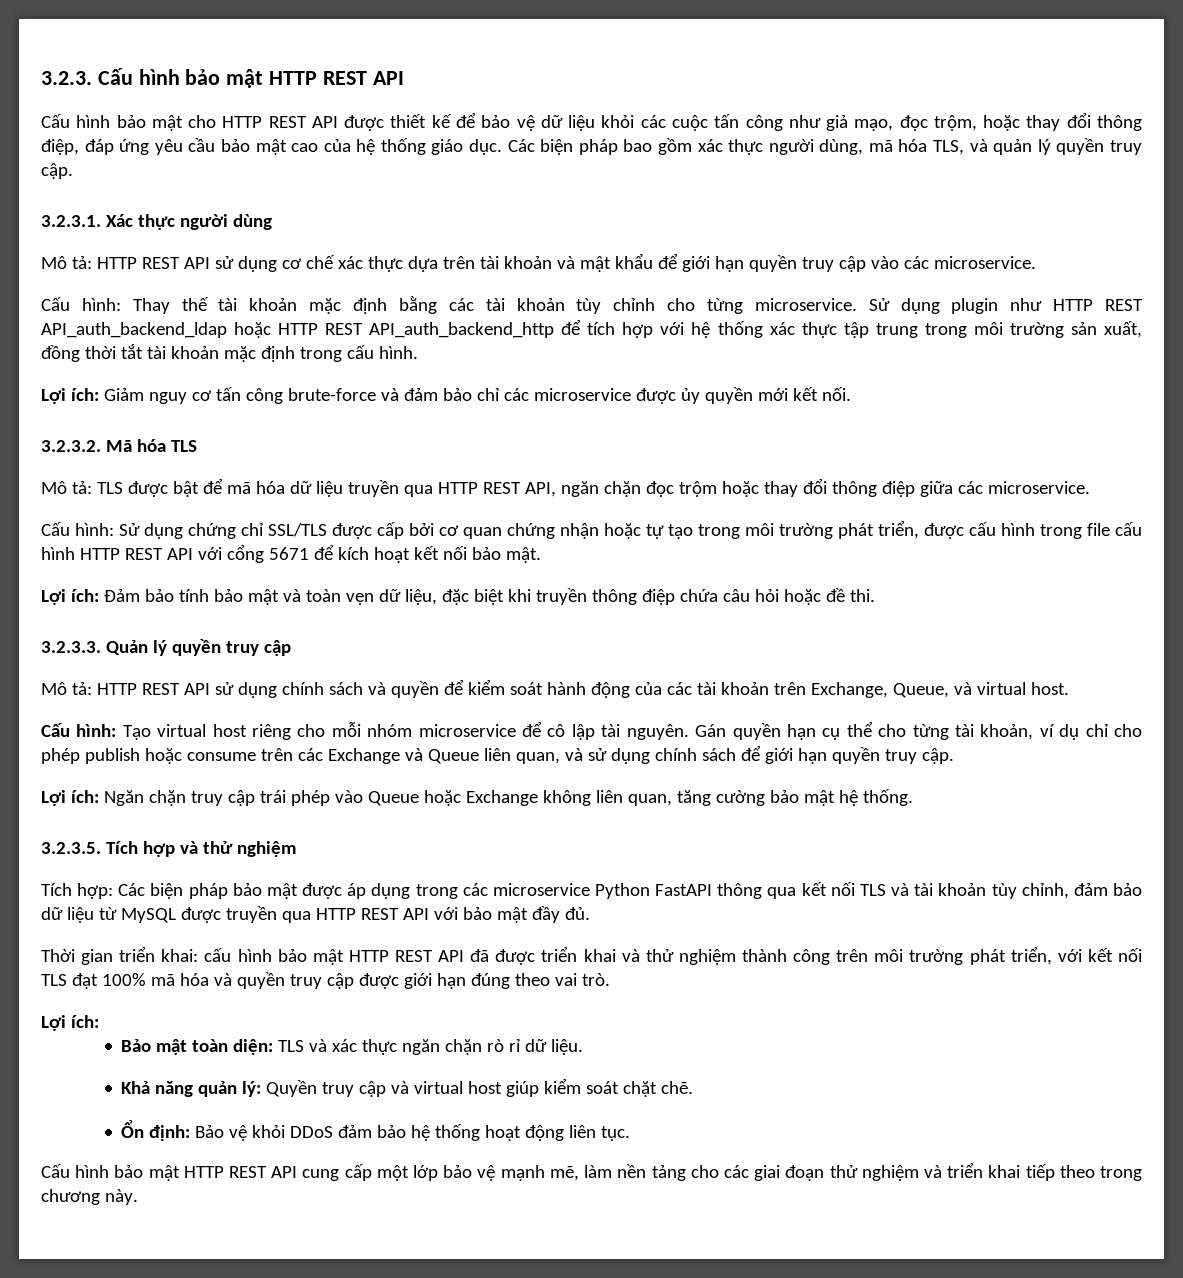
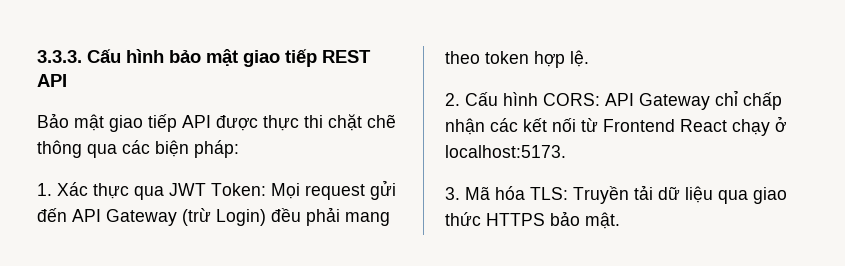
[41,68,318,88] 3.2.3. Cấu hình bảo mật HTTP -> [37,49,317,67] 3.3.3. Cấu hình bảo mật giao tiếp
[41,112,1142,131] [41,138,1143,155] [41,163,73,179] [41,214,272,230] [41,253,1036,272] [41,296,1144,314] [41,319,1143,338] [41,344,418,362] [41,387,851,404] [41,439,197,452] [41,478,1090,497] [41,520,1142,539] [41,544,541,563] [41,588,875,605] [41,639,291,656] [41,679,1069,698] [41,721,1142,740] [41,745,954,764] [41,789,913,806] [41,841,296,857] [41,882,1143,899] [41,906,590,923] [41,946,1142,965] [41,972,610,989] [41,1015,99,1031] [121,1039,584,1055] [121,1078,694,1097] [121,1120,631,1141] [41,1162,1143,1181] [41,1189,138,1205] Cấu hình bảo mật cho HTTP REST API được thiết kế để bảo vệ dữ liệu khỏi các cuộc tấn công như giả mạo, đọc trộm, hoặc thay đổi thông điệp, đáp ứng yêu cầu bảo mật cao của hệ thống giáo dục. Các biện pháp bao gồm xác thực người dùng, mã hóa TLS, và quản lý quyền truy cập. // 3.2.3.1. Xác thực người dùng // Mô tả: HTTP REST API sử dụng cơ chế xác thực dựa trên tài khoản và mật khẩu để giới hạn quyền truy cập vào các microservice. // Cấu hình: Thay thế tài khoản mặc định bằng các tài khoản tùy chỉnh cho từng microservice. Sử dụng plugin như HTTP REST API_auth_backend_ldap hoặc HTTP REST API_auth_backend_http để tích hợp với hệ thống xác thực tập trung trong môi trường sản xuất, đồng thời tắt tài khoản mặc định trong cấu hình. // Lợi ích: Giảm nguy cơ tấn công brute-force và đảm bảo chỉ các microservice được ủy quyền mới kết nối. // 3.2.3.2. Mã hóa TLS // Mô tả: TLS được bật để mã hóa dữ liệu truyền qua HTTP REST API, ngăn chặn đọc trộm hoặc thay đổi thông điệp giữa các microservice. // Cấu hình: Sử dụng chứng chỉ SSL/TLS được cấp bởi cơ quan chứng nhận hoặc tự tạo trong môi trường phát triển, được cấu hình trong file cấu hình HTTP REST API với cổng 5671 để kích hoạt kết nối bảo mật. // Lợi ích: Đảm bảo tính bảo mật và toàn vẹn dữ liệu, đặc biệt khi truyền thông điệp chứa câu hỏi hoặc đề thi. // 3.2.3.3. Quản lý quyền truy cập // Mô tả: HTTP REST API sử dụng chính sách và quyền để kiểm soát hành động của các tài khoản trên Exchange, Queue, và virtual host. // Cấu hình: Tạo virtual host riêng cho mỗi nhóm microservice để cô lập tài nguyên. Gán quyền hạn cụ thể cho từng tài khoản, ví dụ chỉ cho phép publish hoặc consume trên các Exchange và Queue liên quan, và sử dụng chính sách để giới hạn quyền truy cập. // Lợi ích: Ngăn chặn truy cập trái phép vào Queue hoặc Exchange không liên quan, tăng cường bảo mật hệ thống. // 3.2.3.5. Tích hợp và thử nghiệm // Tích hợp: Các biện pháp bảo mật được áp dụng trong các microservice Python FastAPI thông qua kết nối TLS và tài khoản tùy chỉnh, đảm bảo dữ liệu từ MySQL được truyền qua HTTP REST API với bảo mật đầy đủ. // Thời gian triển khai: cấu hình bảo mật HTTP REST API đã được triển khai và thử nghiệm thành công trên môi trường phát triển, với kết nối TLS đạt 100% mã hóa và quyền truy cập được giới hạn đúng theo vai trò. // Lợi ích: // Bảo mật toàn diện: TLS và xác thực ngăn chặn rò rỉ dữ liệu. // Khả năng quản lý: Quyền truy cập và virtual host giúp kiểm soát chặt chẽ. // Ổn định: Bảo vệ khỏi DDoS đảm bảo hệ thống hoạt động liên tục. // Cấu hình bảo mật HTTP REST API cung cấp một lớp bảo vệ mạnh mẽ, làm nền tảng cho các giai đoạn thử nghiệm và triển khai tiếp theo trong chương này. -> [37,113,396,132] [37,140,239,158] [37,180,396,200] [37,207,390,226] [445,50,589,68] [445,90,782,110] [445,116,786,136] [445,145,566,158] [445,185,787,204] [445,211,620,229] Bảo mật giao tiếp API được thực thi chặt chẽ thông qua các biện pháp: // 1. Xác thực qua JWT Token: Mọi request gửi đến API Gateway (trừ Login) đều phải mang theo token hợp lệ. // 2. Cấu hình CORS: API Gateway chỉ chấp nhận các kết nối từ Frontend React chạy ở localhost:5173. // 3. Mã hóa TLS: Truyền tải dữ liệu qua giao thức HTTPS bảo mật.

